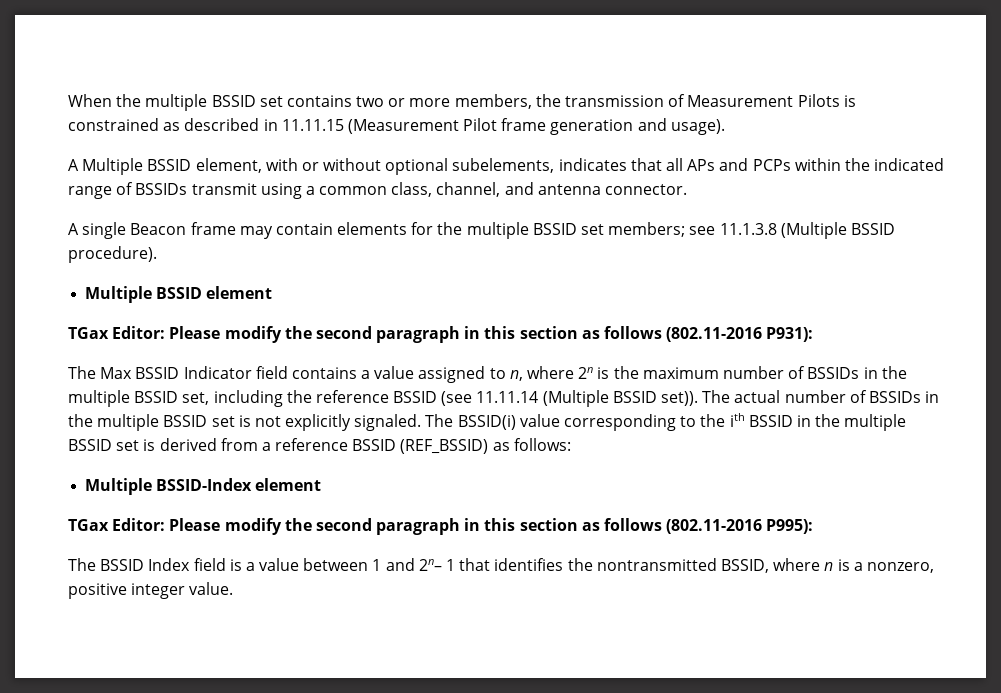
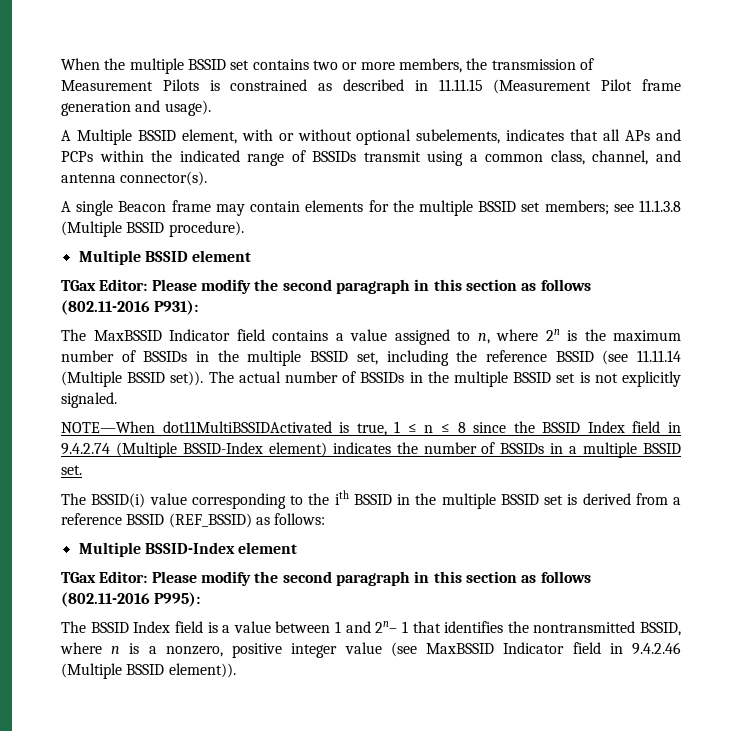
[605,184,688,195] connector. -> [120,171,208,186] connector(s).
[100,367,180,379] Max BSSID -> [93,330,162,341] MaxBSSID
(422, 422) none -> [61,421,681,436] [61,442,681,458] [61,465,82,475] // NOTE—When dot11MultiBSSIDActivated is true, 1 ≤ n ≤ 8 since the BSSID Index field in 9.4.2.74 (Multiple BSSID-Index element) indicates the number of BSSIDs in a multiple BSSID set. //
[189,582,234,595] value. -> [344,642,681,657] [61,663,236,679] value (see MaxBSSID Indicator field in 9.4.2.46 (Multiple BSSID element)).

